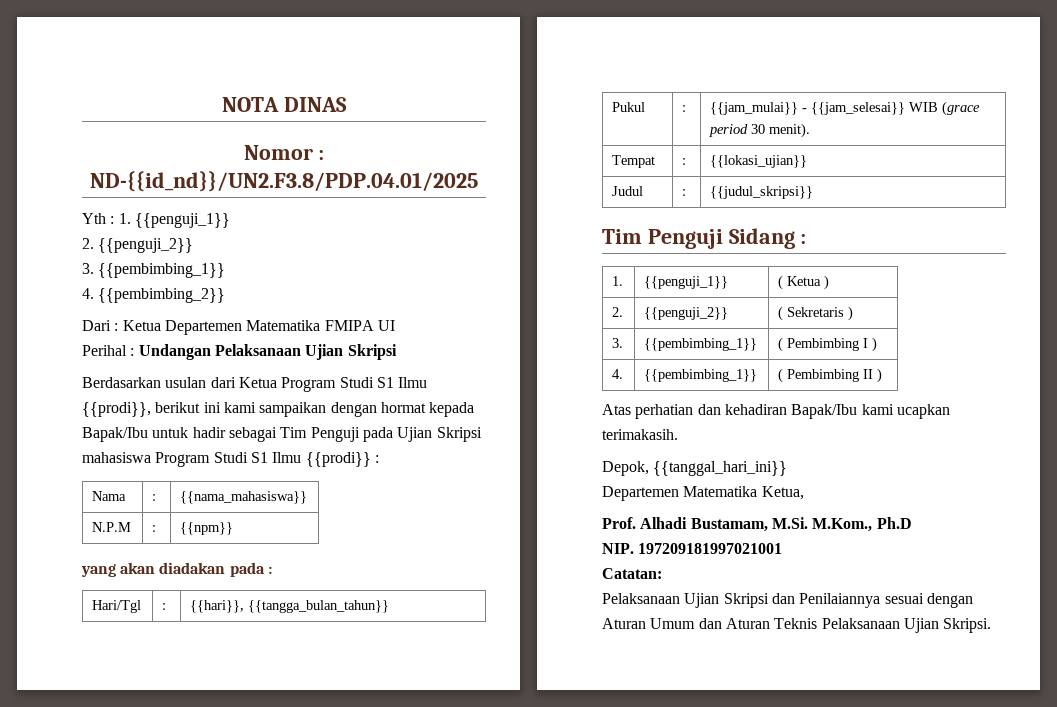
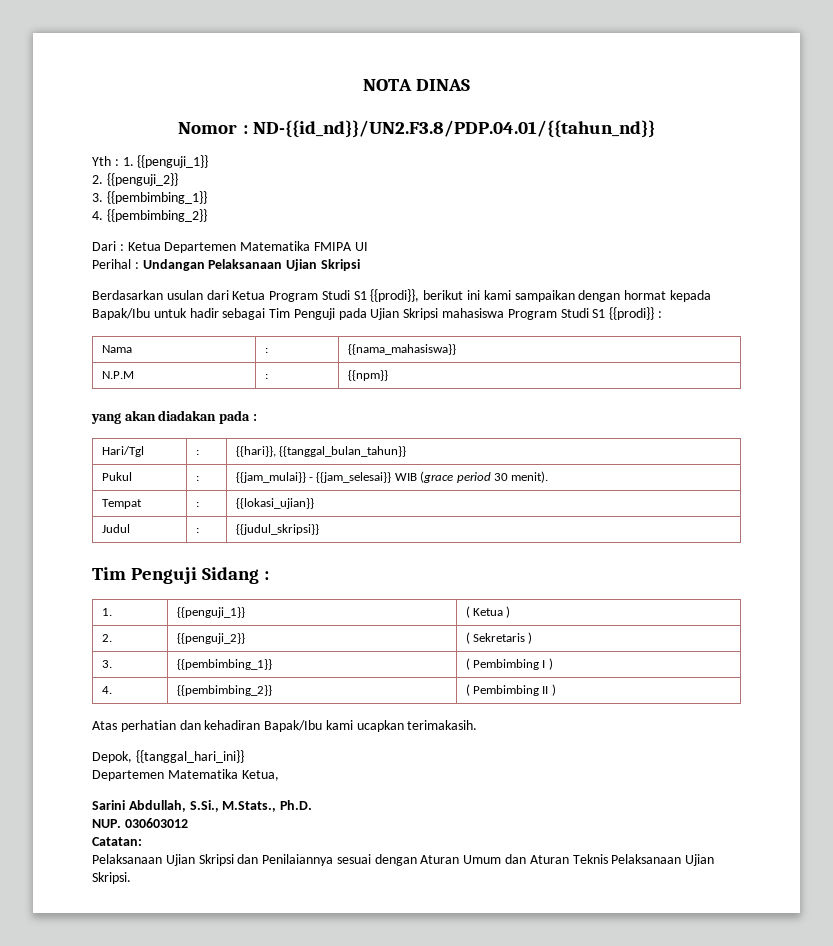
[90,171,478,192] ND-{{id_nd}}/UN2.F3.8/PDP.04.01/2025 -> [252,120,655,138] ND-{{id_nd}}/UN2.F3.8/PDP.04.01/{{tahun_nd}}
[398,377,428,388] Ilmu -> (367, 295) none
[272,452,302,463] Ilmu -> (606, 313) none
[248,600,390,613] {{tangga_bulan_tahun}} -> [279,446,407,457] {{tanggal_bulan_tahun}}
[644,369,758,382] {{pembimbing_1}} -> [176,685,272,696] {{pembimbing_2}}
[602,517,912,532] [602,543,783,554] Prof. Alhadi Bustamam, M.Si. M.Kom., Ph.D // NIP. 197209181997021001 -> [92,800,313,812] [92,818,188,828] Sarini Abdullah, S.Si., M.Stats., Ph.D. // NUP. 030603012

